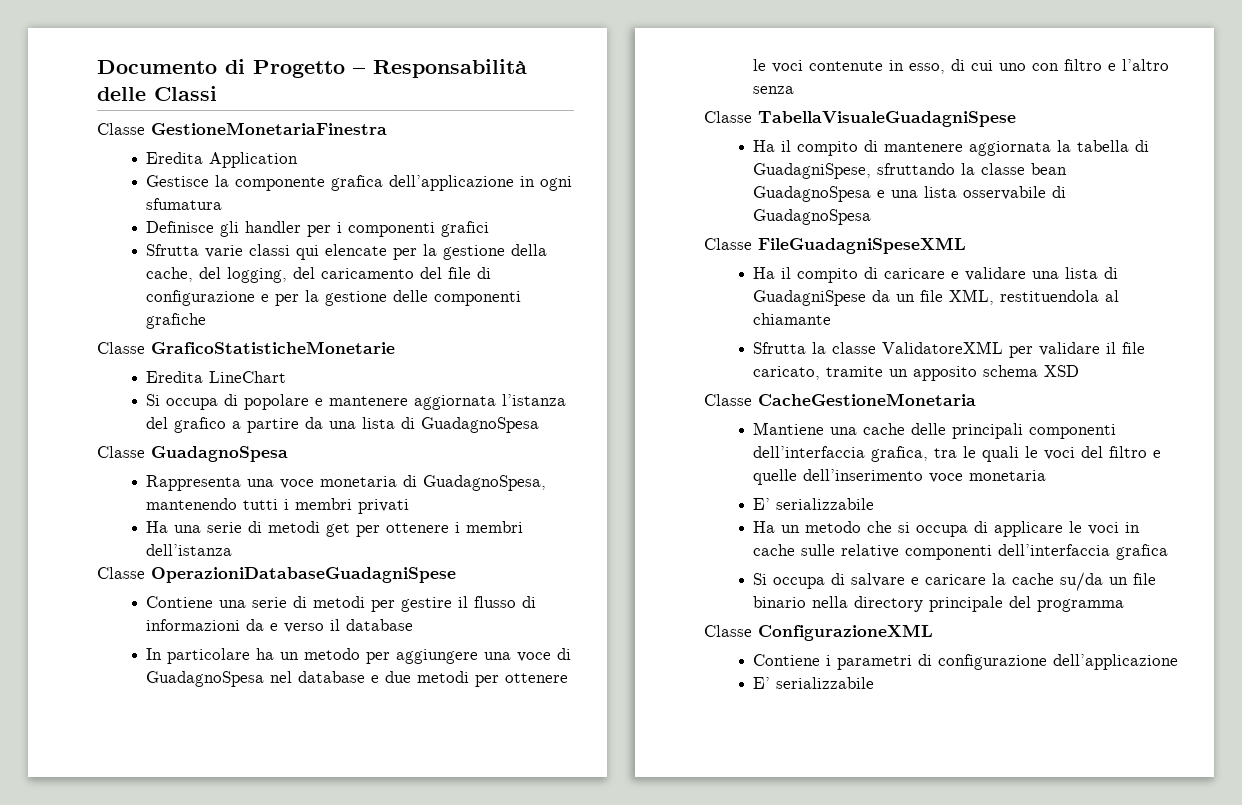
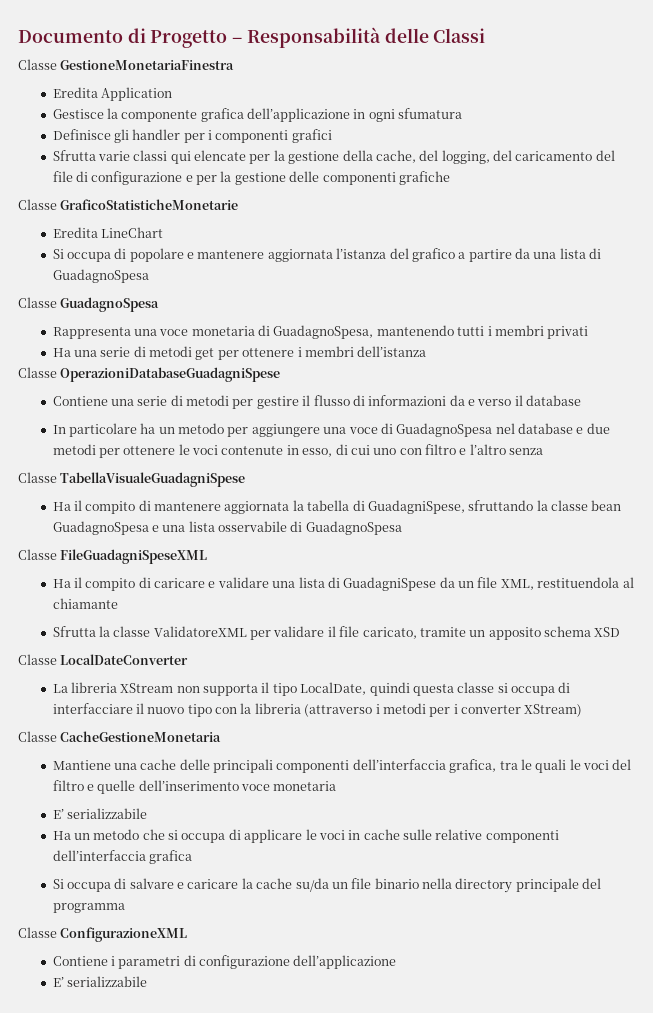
(1080, 371) none -> [18,654,189,665] [52,682,571,696] [52,703,583,717] // Classe LocalDateConverter // La libreria XStream non supporta il tipo LocalDate, quindi questa classe si occupa di interfacciare il nuovo tipo con la libreria (attraverso i metodi per i converter XStream)

